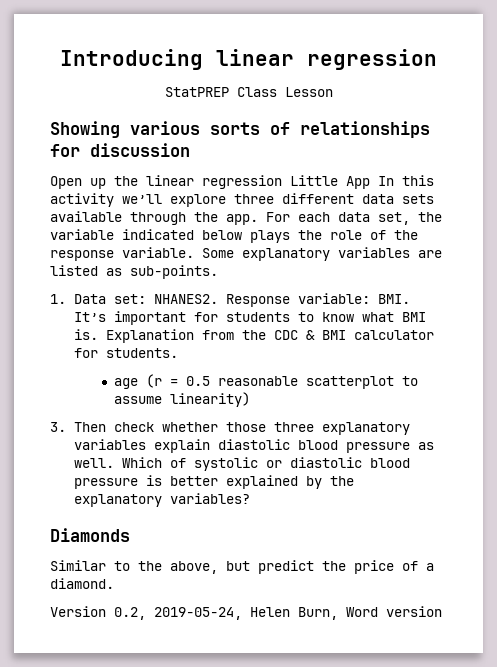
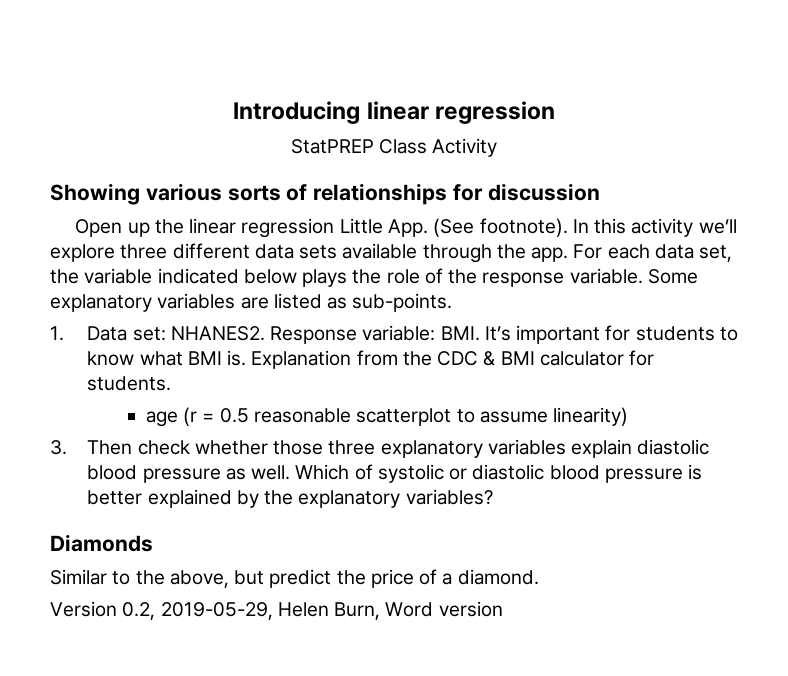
[284,87,333,97] Lesson -> [432,138,498,157] Activity
[346,176,370,189] App -> [388,218,568,237] App. (See footnote).
[154,607,242,620] 2019-05-24, -> [160,602,273,620] 2019-05-29,

